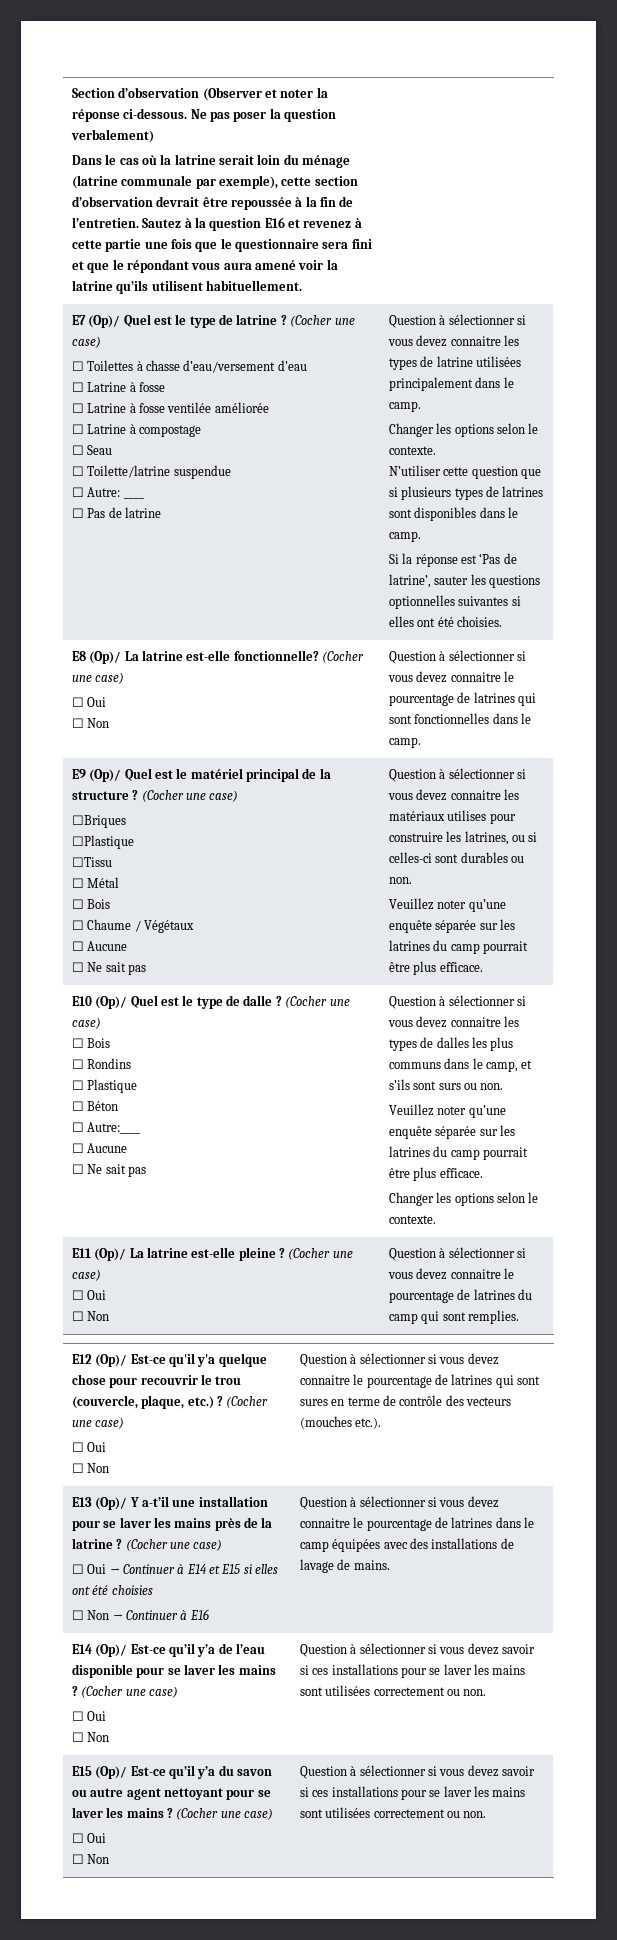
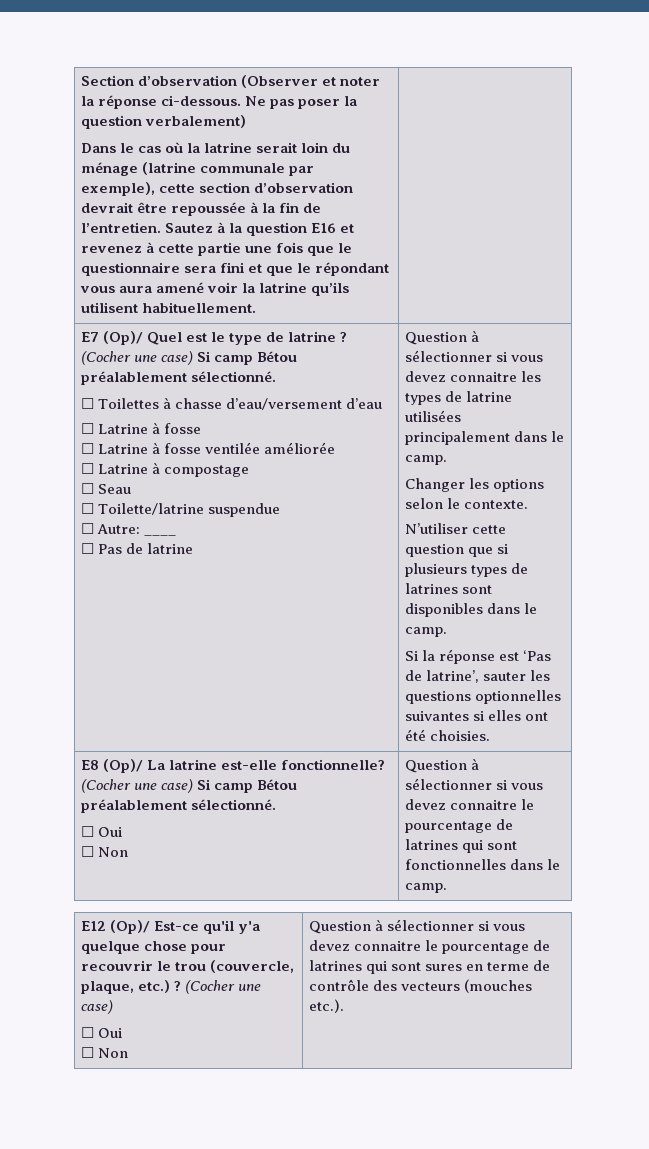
(101, 342) none -> [197,351,298,365] [81,371,277,385] Si camp Bétou préalablement sélectionné.
(125, 678) none -> [197,779,298,793] [81,799,277,813] Si camp Bétou préalablement sélectionné.
[71,768,331,782] [71,790,239,802] [71,815,126,828] [71,835,134,849] [71,857,112,867] [71,877,120,888] [71,899,111,909] [71,919,194,933] [71,941,128,951] [71,962,146,975] [388,768,526,782] [387,789,519,801] [388,810,516,824] [388,831,538,845] [388,852,524,863] [388,877,412,884] [388,898,506,912] [388,919,515,933] [388,940,528,954] [388,961,483,975] [71,995,350,1009] [71,1017,101,1029] [71,1038,111,1048] [71,1058,132,1069] [71,1079,138,1093] [71,1101,119,1111] [71,1122,141,1134] [71,1143,128,1153] [71,1164,146,1177] [388,995,526,1009] [387,1016,519,1028] [388,1037,514,1051] [388,1058,533,1072] [388,1079,504,1090] [388,1104,506,1118] [388,1125,515,1139] [388,1146,528,1160] [388,1167,483,1181] [388,1192,539,1206] [388,1215,436,1224] [71,1247,353,1261] [71,1269,101,1281] [71,1290,107,1300] [71,1311,110,1321] [388,1247,526,1261] [387,1268,514,1280] [388,1289,532,1303] [388,1310,519,1324] // E9 (Op)/ Quel est le matériel principal de la structure ? (Cocher une case) // ☐Briques // ☐Plastique // ☐Tissu // ☐ Métal // ☐ Bois // ☐ Chaume / Végétaux // ☐ Aucune // ☐ Ne sait pas | Question à sélectionner si vous devez connaitre les matériaux utilises pour construire les latrines, ou si celles-ci sont durables ou non. // Veuillez noter qu’une enquête séparée sur les latrines du camp pourrait être plus efficace. // E10 (Op)/ Quel est le type de dalle ? (Cocher une case) // ☐ Bois // ☐ Rondins // ☐ Plastique // ☐ Béton // ☐ Autre:____ // ☐ Aucune // ☐ Ne sait pas | Question à sélectionner si vous devez connaitre les types de dalles les plus communs dans le camp, et s’ils sont surs ou non. // Veuillez noter qu’une enquête séparée sur les latrines du camp pourrait être plus efficace. // Changer les options selon le contexte. // E11 (Op)/ La latrine est-elle pleine ? (Cocher une case) // ☐ Oui // ☐ Non | Question à sélectionner si vous devez connaitre le pourcentage de latrines du camp qui sont remplies. -> (448, 888) none
[71,1496,268,1510] [71,1517,273,1531] [71,1538,223,1551] [71,1564,279,1574] [71,1585,153,1595] [71,1609,209,1620] [299,1496,499,1510] [299,1517,535,1531] [299,1538,514,1552] [299,1559,390,1573] [71,1643,266,1657] [71,1664,276,1678] [71,1686,178,1698] [71,1711,107,1721] [71,1732,110,1742] [299,1643,536,1657] [299,1664,526,1678] [299,1685,487,1696] [71,1765,273,1779] [71,1788,271,1800] [71,1807,274,1820] [71,1833,107,1843] [71,1854,110,1864] [299,1765,536,1779] [299,1786,526,1800] [299,1807,487,1818] // E13 (Op)/ Y a-t’il une installation pour se laver les mains près de la latrine ? (Cocher une case) // ☐ Oui → Continuer à E14 et E15 si elles ont été choisies // ☐ Non → Continuer à E16 | Question à sélectionner si vous devez connaitre le pourcentage de latrines dans le camp équipées avec des installations de lavage de mains. // E14 (Op)/ Est-ce qu’il y’a de l’eau disponible pour se laver les mains ? (Cocher une case) // ☐ Oui // ☐ Non | Question à sélectionner si vous devez savoir si ces installations pour se laver les mains sont utilisées correctement ou non. // E15 (Op)/ Est-ce qu’il y’a du savon ou autre agent nettoyant pour se laver les mains ? (Cocher une case) // ☐ Oui // ☐ Non | Question à sélectionner si vous devez savoir si ces installations pour se laver les mains sont utilisées correctement ou non. -> (345, 1006) none

